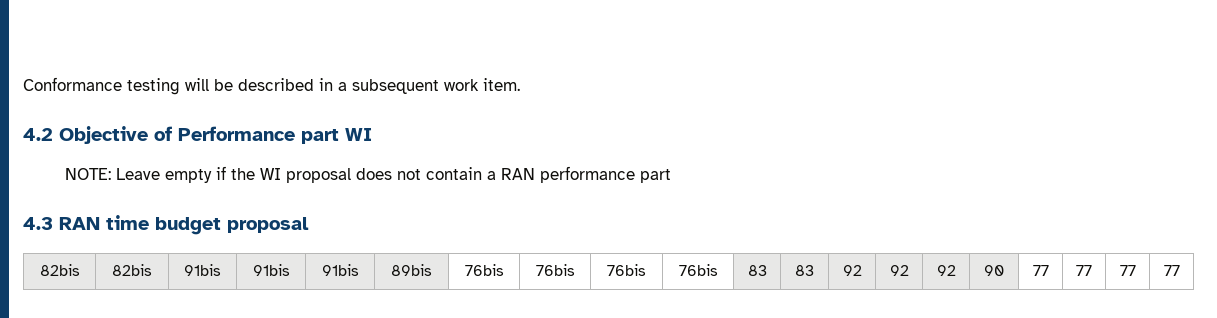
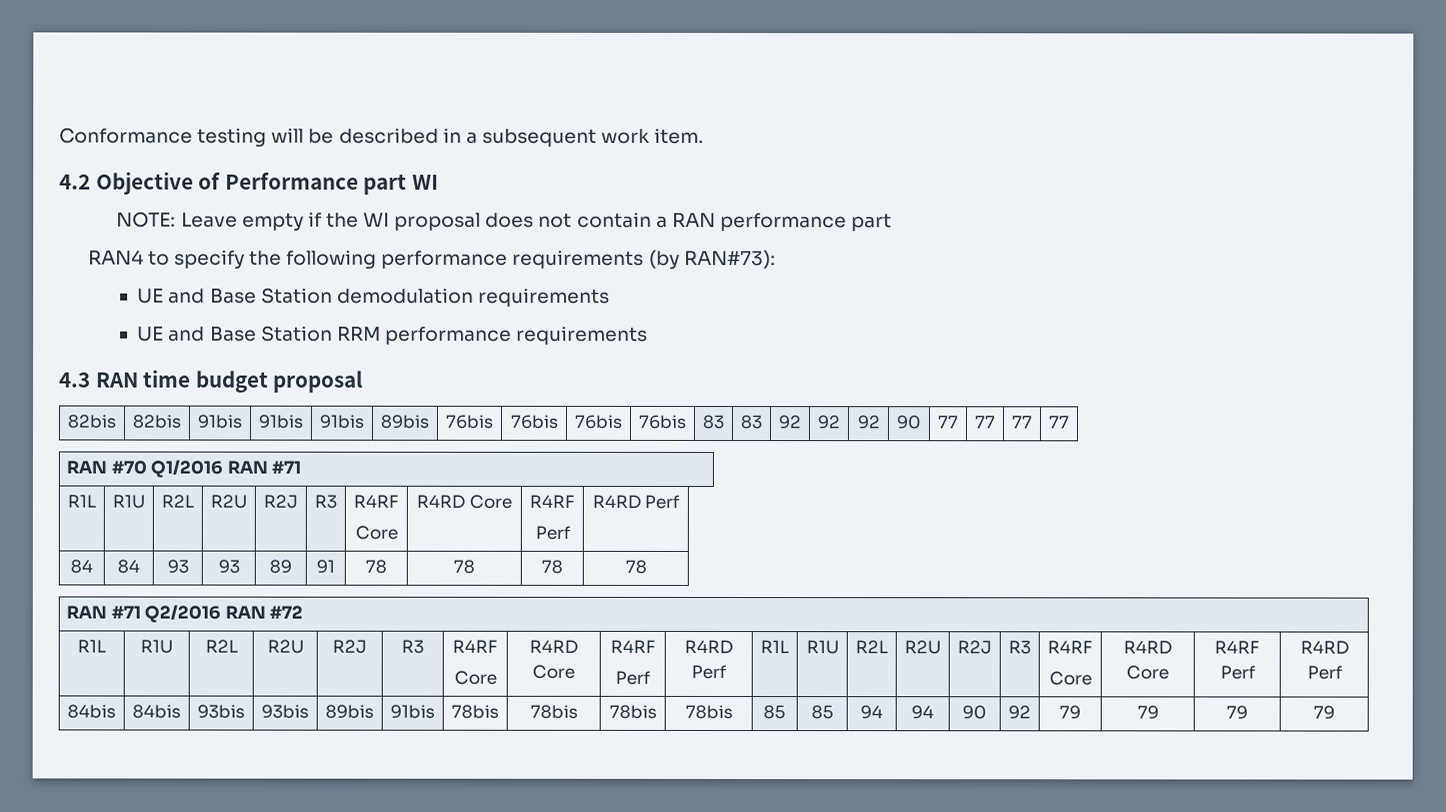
(671, 176) none -> [87,249,776,270] [137,287,610,307] [137,325,649,345] // RAN4 to specify the following performance requirements (by RAN#73): // UE and Base Station demodulation requirements // UE and Base Station RRM performance requirements
(1180, 270) none -> [66,459,302,478] [67,494,96,508] [112,494,145,509] [161,494,194,508] [210,494,247,509] [263,494,298,509] [314,494,337,509] [353,494,399,508] [354,525,398,540] [416,494,512,509] [529,494,575,508] [534,525,571,540] [591,494,681,509] [70,559,93,574] [117,559,140,574] [166,559,189,574] [217,559,240,574] [269,559,292,574] [316,559,335,574] [365,559,387,574] [453,559,475,574] [541,559,563,574] [624,559,647,574] [66,604,304,623] [77,639,106,653] [140,639,173,654] [204,639,238,653] [266,639,304,654] [332,639,367,654] [401,639,424,654] [452,639,498,653] [453,670,497,685] [529,639,578,654] [532,664,575,679] [609,639,656,653] [615,670,651,685] [683,639,733,655] [690,664,727,680] [760,640,789,654] [805,640,839,655] [855,640,888,654] [904,640,941,655] [957,640,992,655] [1008,640,1031,655] [1047,640,1093,654] [1048,671,1092,686] [1123,640,1172,655] [1126,665,1169,680] [1214,640,1260,654] [1219,665,1256,680] [1299,640,1349,655] [1306,665,1343,680] [67,704,116,719] [132,704,181,719] [197,704,245,719] [261,704,309,719] [325,704,374,719] [390,704,435,719] [451,704,499,719] [529,704,578,719] [608,704,657,719] [684,704,733,720] [763,705,786,720] [810,705,834,720] [860,705,883,720] [911,705,934,720] [962,705,987,720] [1008,705,1031,720] [1059,705,1081,720] [1136,705,1159,720] [1226,705,1248,720] [1313,705,1335,720] // RAN #70 Q1/2016 RAN #71 // R1L | R1U | R2L | R2U | R2J | R3 | R4RF // Core | R4RD Core | R4RF // Perf | R4RD Perf // 84 | 84 | 93 | 93 | 89 | 91 | 78 | 78 | 78 | 78 // RAN #71 Q2/2016 RAN #72 // R1L | R1U | R2L | R2U | R2J | R3 | R4RF // Core | R4RD Core | R4RF // Perf | R4RD Perf | R1L | R1U | R2L | R2U | R2J | R3 | R4RF // Core | R4RD Core | R4RF Perf | R4RD Perf // 84bis | 84bis | 93bis | 93bis | 89bis | 91bis | 78bis | 78bis | 78bis | 78bis | 85 | 85 | 94 | 94 | 90 | 92 | 79 | 79 | 79 | 79

